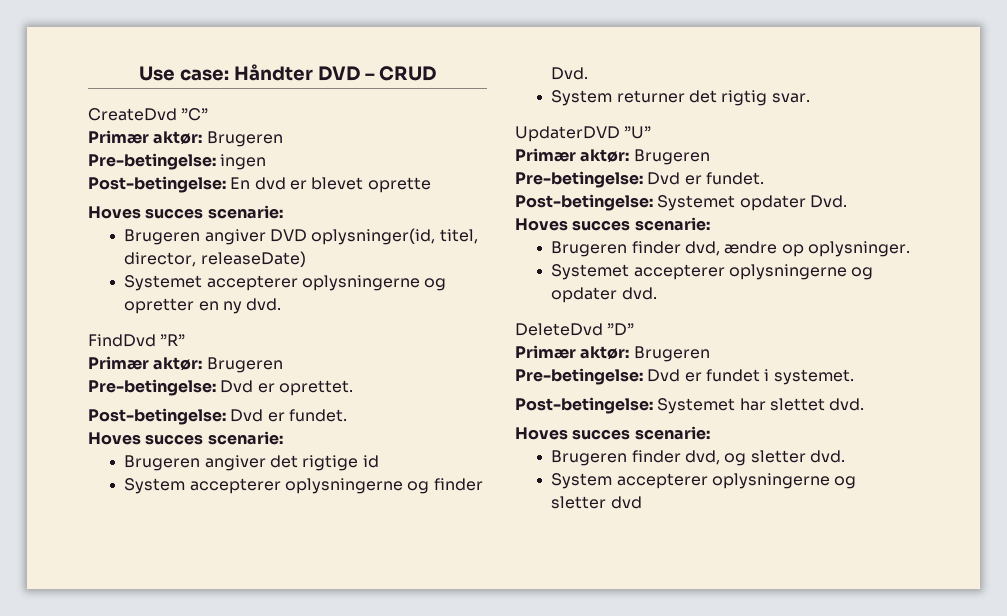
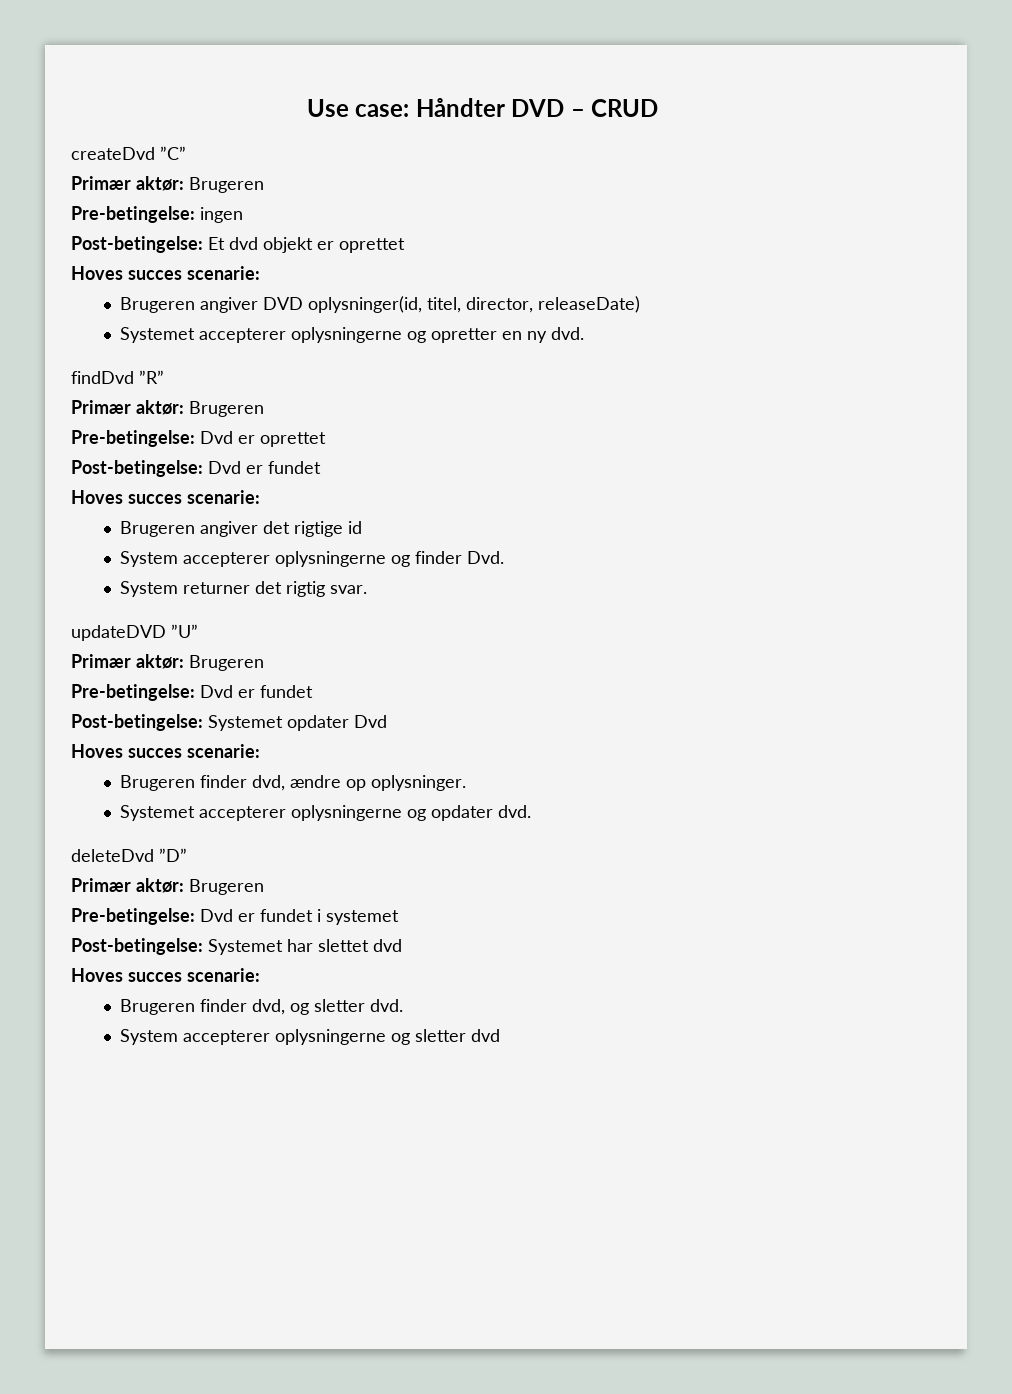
[88,108,177,121] CreateDvd -> [71,147,155,160] createDvd
[230,177,431,193] En dvd er blevet oprette -> [208,237,405,253] Et dvd objekt er oprettet
[88,334,156,347] FindDvd -> [71,371,134,384] findDvd
[278,380,353,396] oprettet. -> [260,432,326,447] oprettet
[288,409,347,422] fundet. -> [268,461,321,474] fundet
[515,126,620,142] UpdaterDVD -> [71,625,166,641] updateDVD
[705,172,764,185] fundet. -> [260,685,313,698] fundet
[809,195,847,208] Dvd. -> [354,715,387,728] Dvd
[515,323,603,336] DeleteDvd -> [71,849,154,862] deleteDvd
[773,369,854,385] systemet. -> [326,910,399,925] systemet
[829,398,865,411] dvd. -> [373,939,402,952] dvd

